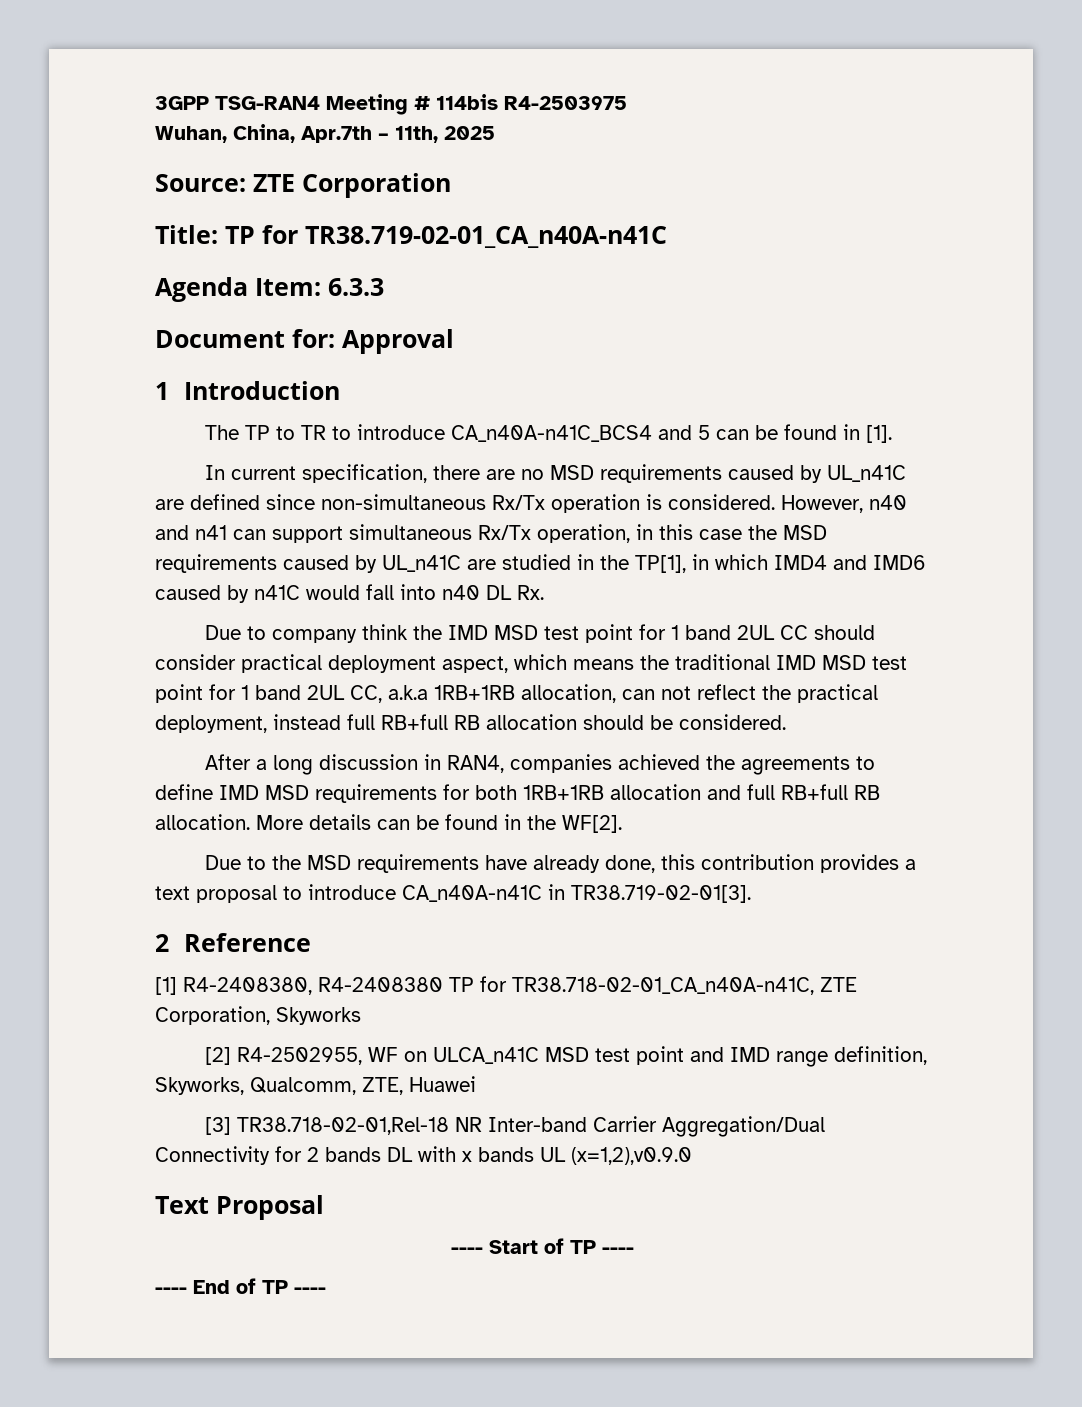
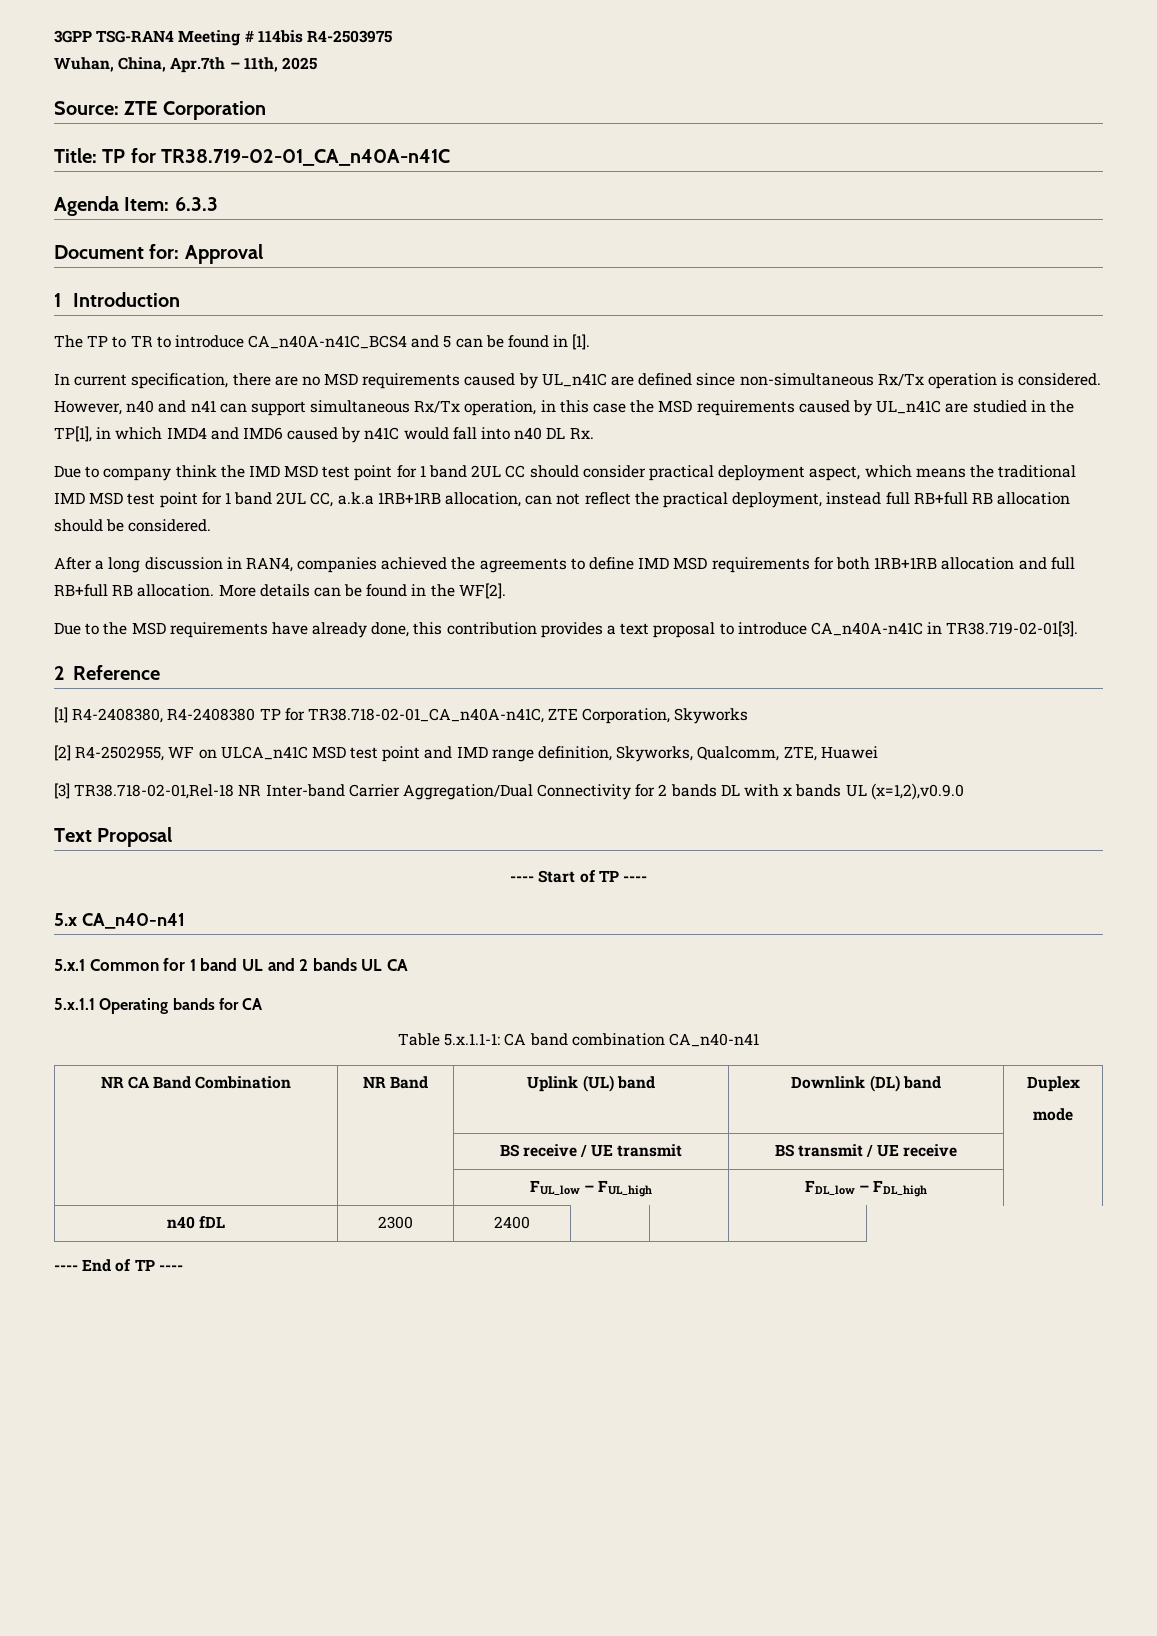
(634, 1250) none -> [54,913,185,929] [54,958,408,971] [54,998,263,1014] [398,1033,759,1047] [100,1076,292,1089] [362,1076,429,1089] [527,1075,655,1092] [791,1075,941,1092] [1026,1076,1080,1092] [1033,1108,1073,1121] [499,1144,683,1157] [774,1144,958,1157] [529,1180,653,1197] [804,1180,928,1197] [166,1216,226,1229] [378,1216,413,1229] [494,1216,530,1229] // 5.x CA_n40-n41 // 5.x.1 Common for 1 band UL and 2 bands UL CA // 5.x.1.1 Operating bands for CA // Table 5.x.1.1-1: CA band combination CA_n40-n41 // NR CA Band Combination | NR Band | Uplink (UL) band | Downlink (DL) band | Duplex // mode // | | BS receive / UE transmit | BS transmit / UE receive | // | | FUL_low – FUL_high | FDL_low – FDL_high | // n40 fDL | 2300 | 2400 | | |

